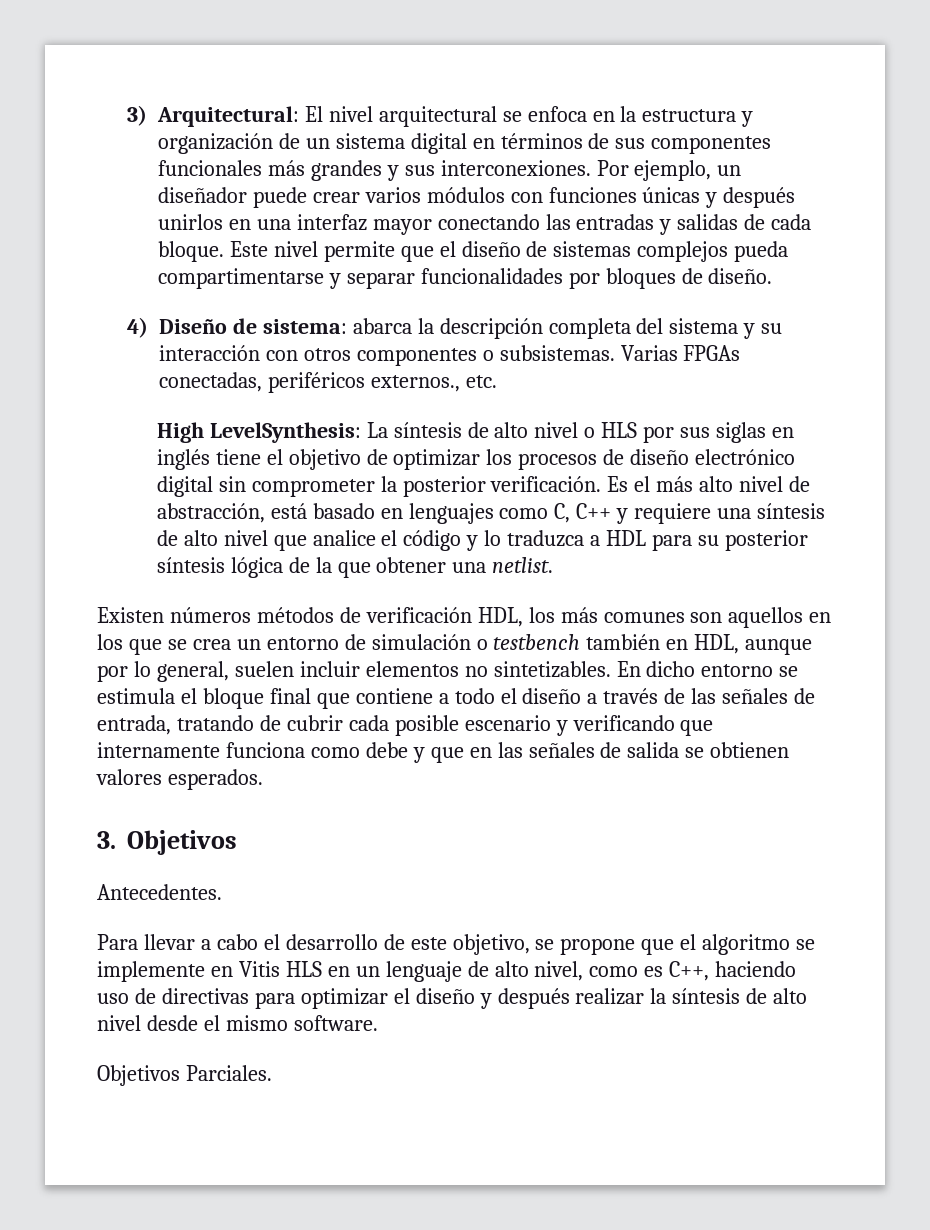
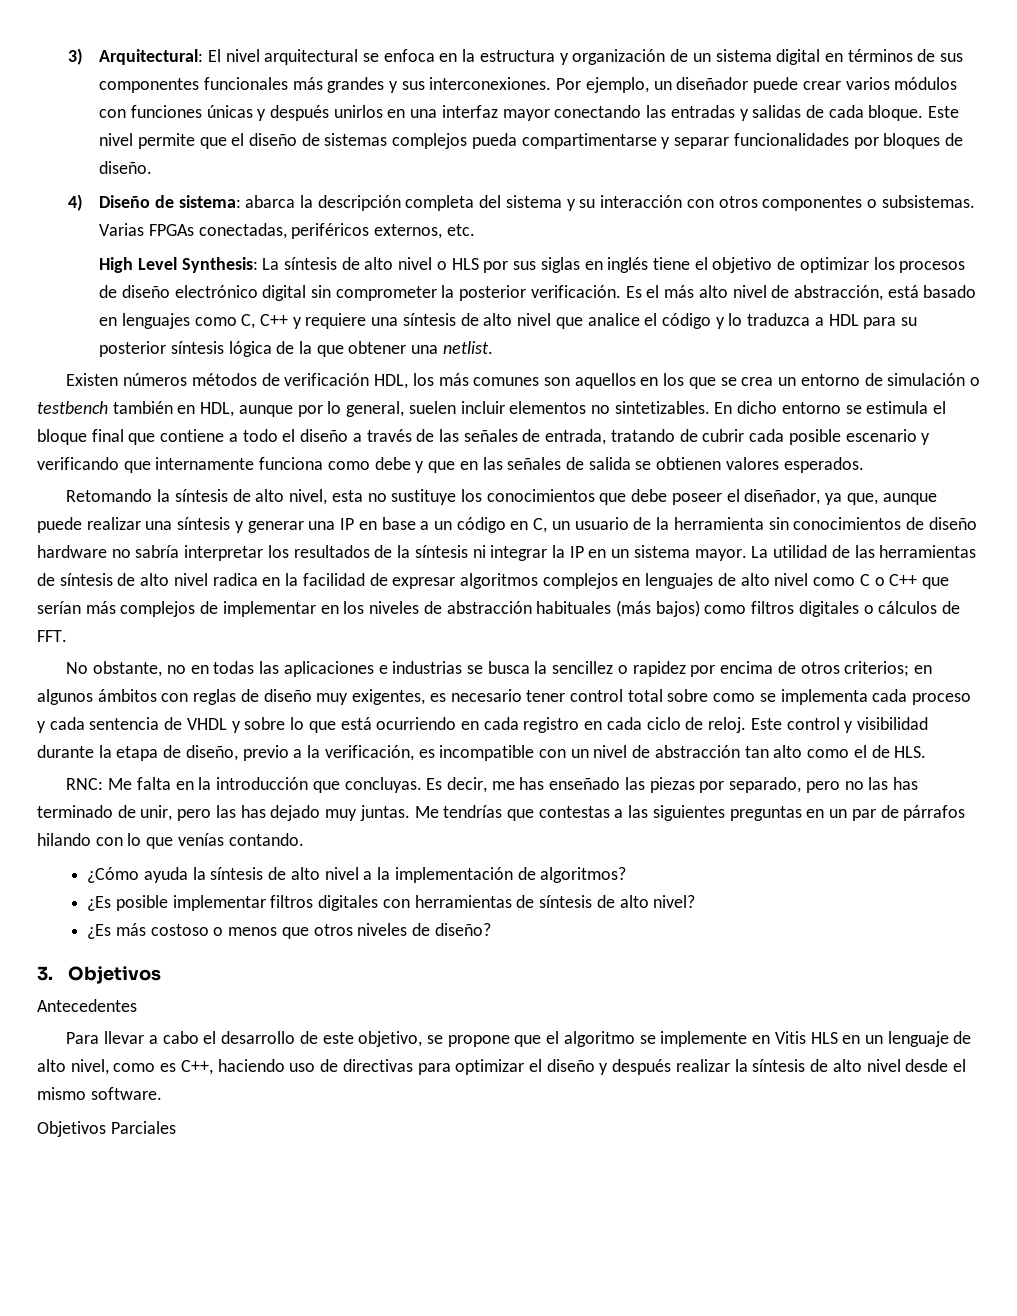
[370,375,460,392] externos., -> [373,224,442,239] externos,
[209,422,361,443] LevelSynthesis: -> [137,257,258,273] Level Synthesis:
(263, 779) none -> [66,489,937,505] [37,517,977,533] [37,545,977,561] [37,573,949,589] [37,600,961,617] [37,630,67,642] [66,661,932,677] [37,689,972,705] [37,717,928,733] [37,745,927,761] [66,777,918,793] [37,805,966,821] [37,833,304,849] [87,867,627,883] [87,895,696,911] [87,923,491,939] // Retomando la síntesis de alto nivel, esta no sustituye los conocimientos que debe poseer el diseñador, ya que, aunque puede realizar una síntesis y generar una IP en base a un código en C, un usuario de la herramienta sin conocimientos de diseño hardware no sabría interpretar los resultados de la síntesis ni integrar la IP en un sistema mayor. La utilidad de las herramientas de síntesis de alto nivel radica en la facilidad de expresar algoritmos complejos en lenguajes de alto nivel como C o C++ que serían más complejos de implementar en los niveles de abstracción habituales (más bajos) como filtros digitales o cálculos de FFT. // No obstante, no en todas las aplicaciones e industrias se busca la sencillez o rapidez por encima de otros criterios; en algunos ámbitos con reglas de diseño muy exigentes, es necesario tener control total sobre como se implementa cada proceso y cada sentencia de VHDL y sobre lo que está ocurriendo en cada registro en cada ciclo de reloj. Este control y visibilidad durante la etapa de diseño, previo a la verificación, es incompatible con un nivel de abstracción tan alto como el de HLS. // RNC: Me falta en la introducción que concluyas. Es decir, me has enseñado las piezas por separado, pero no las has terminado de unir, pero las has dejado muy juntas. Me tendrías que contestas a las siguientes preguntas en un par de párrafos hilando con lo que venías contando. // ¿Cómo ayuda la síntesis de alto nivel a la implementación de algoritmos? // ¿Es posible implementar filtros digitales con herramientas de síntesis de alto nivel? // ¿Es más costoso o menos que otros niveles de diseño?
[97,884,222,900] Antecedentes. -> [37,999,137,1012] Antecedentes
[185,1065,272,1081] Parciales. -> [110,1121,176,1134] Parciales

